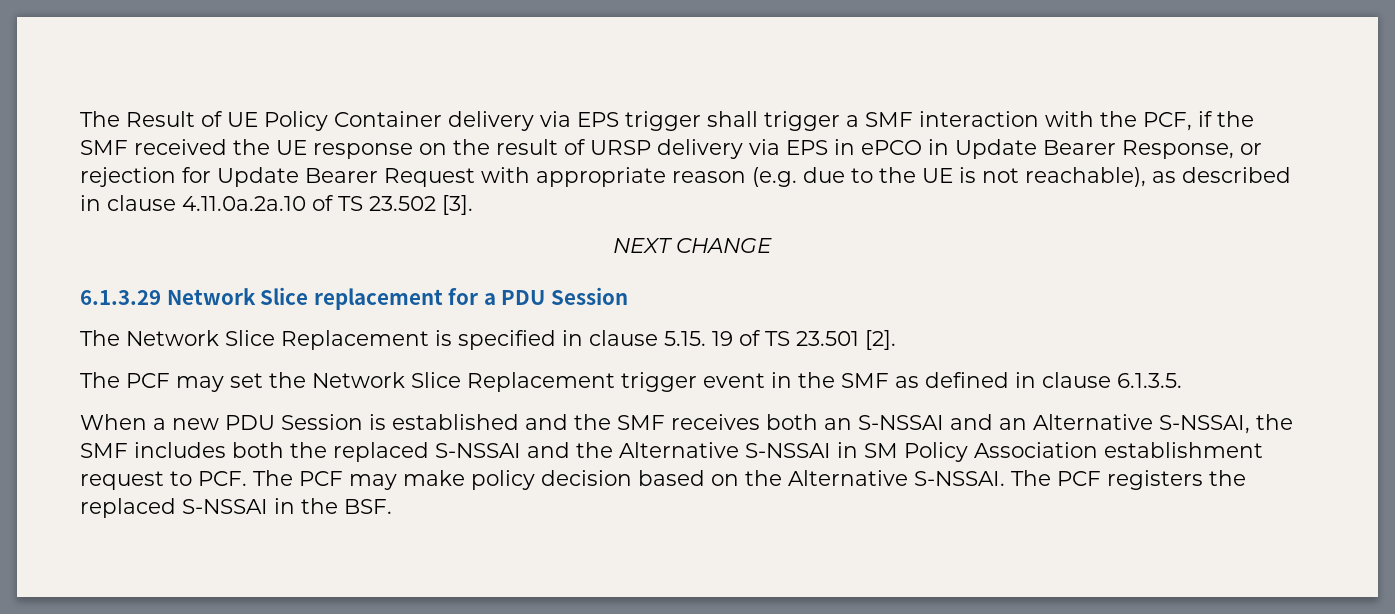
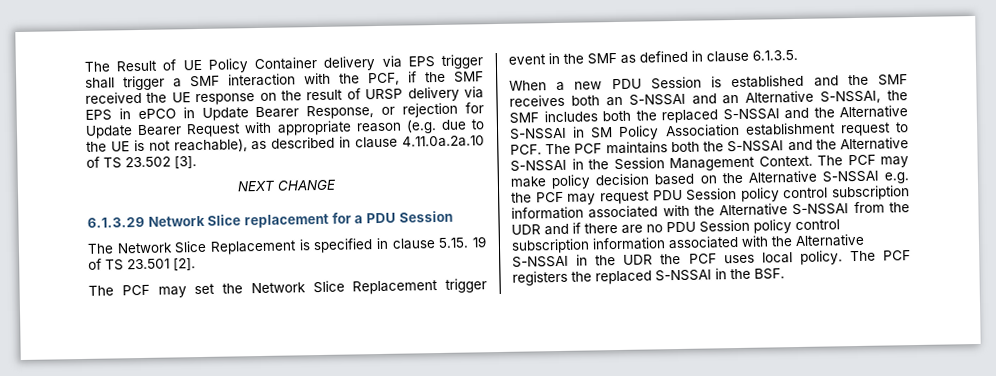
(343, 478) none -> [605,137,909,155] [510,154,876,172] maintains both the S-NSSAI and the Alternative S-NSSAI in the Session Management Context. The PCF
[914,471,1005,486] S-NSSAI. -> [821,170,909,184] [511,185,910,205] [511,201,910,220] [511,219,840,236] [511,233,865,254] [512,250,843,268] S-NSSAI e.g. the PCF may request PDU Session policy control subscription information associated with the Alternative S-NSSAI from the UDR and if there are no PDU Session policy control subscription information associated with the Alternative S-NSSAI in the UDR the PCF uses local policy.

